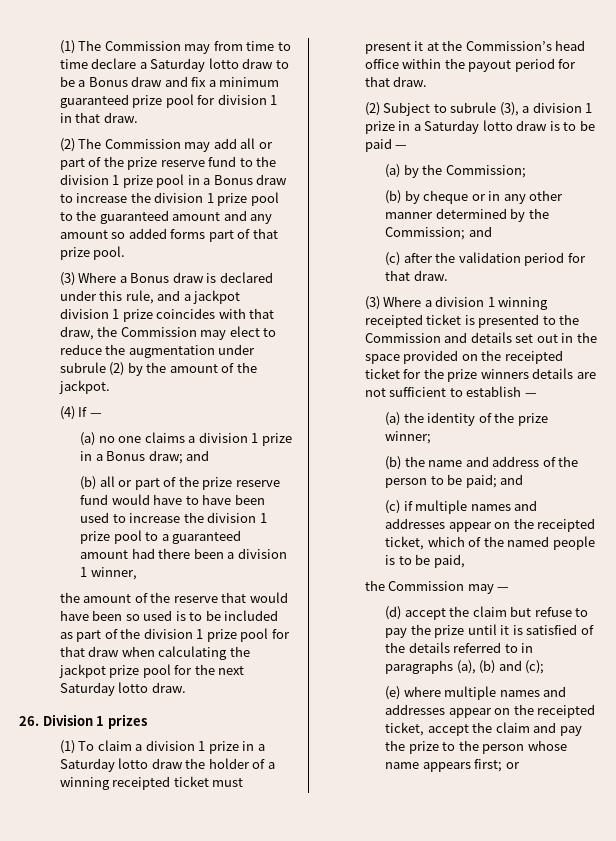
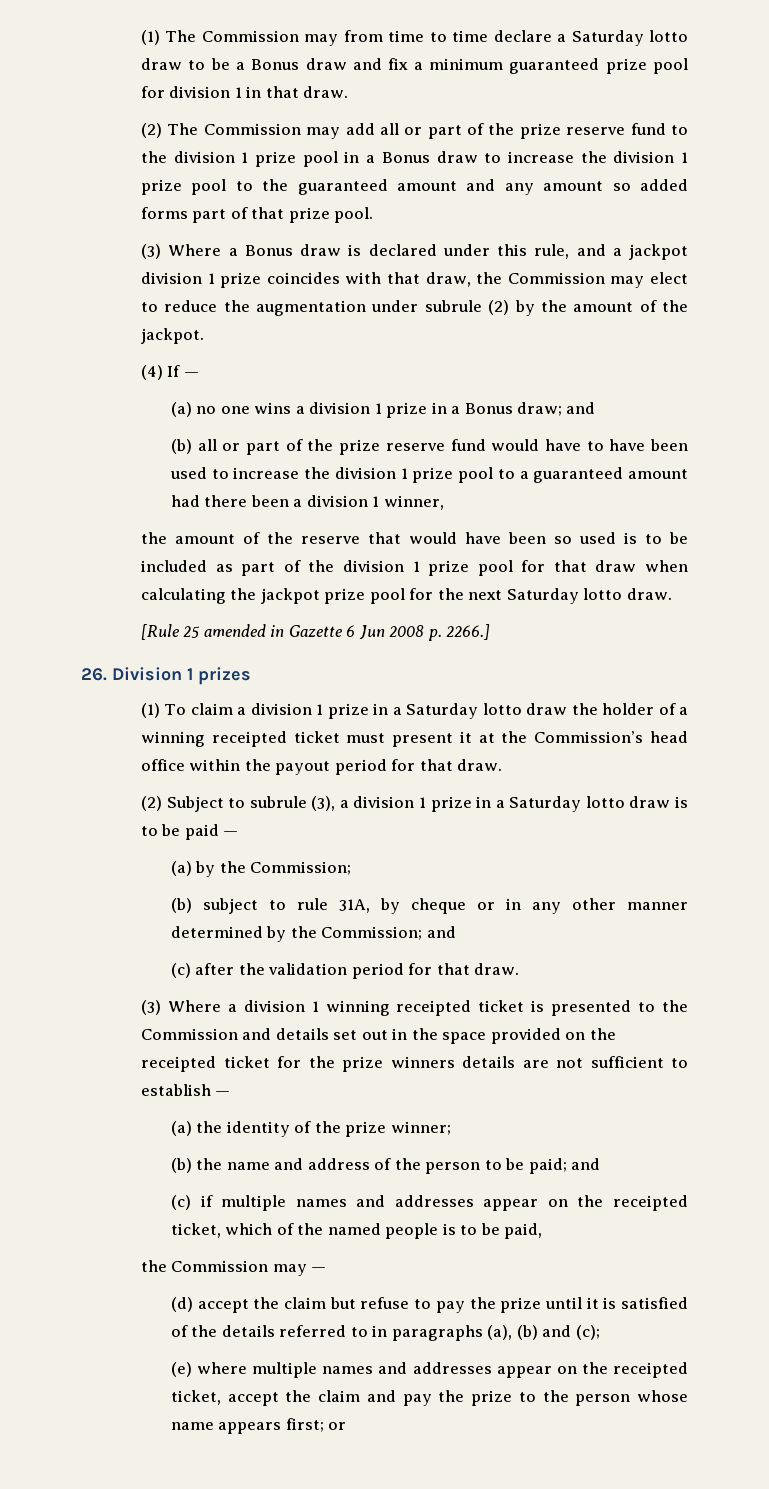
[144,432,185,443] claims -> [254,402,292,414] wins
(186, 687) none -> [141,624,491,641] // [Rule 25 amended in Gazette 6 Jun 2008 p. 2266.]
(402, 197) none -> [203,898,371,914] subject to rule 31A,

